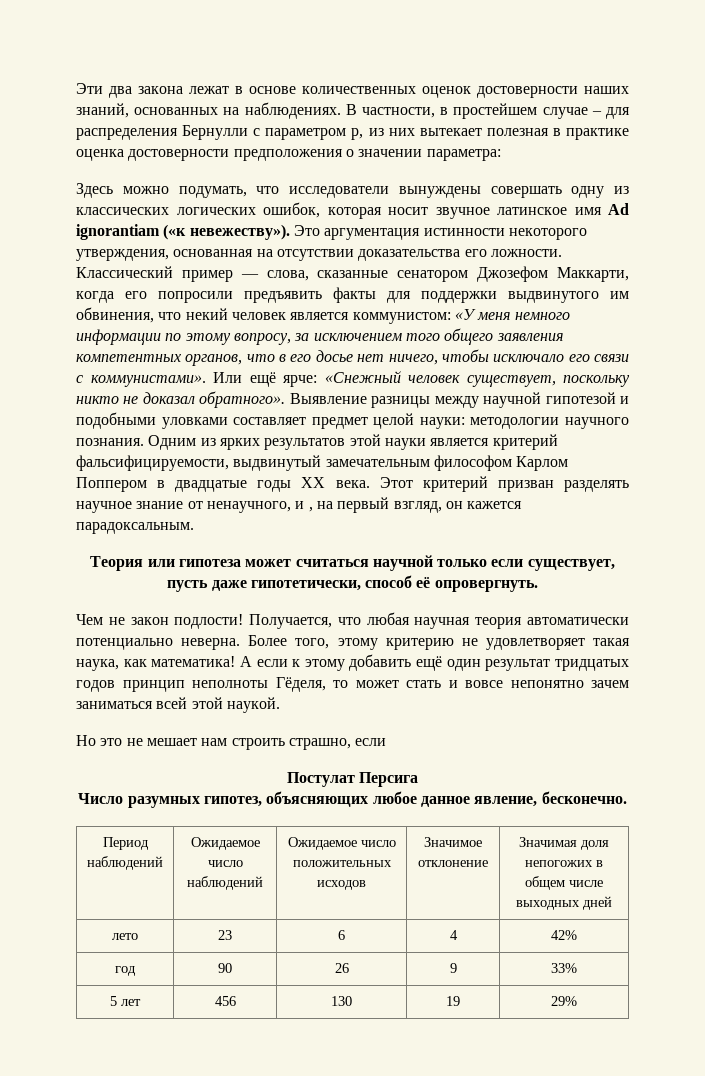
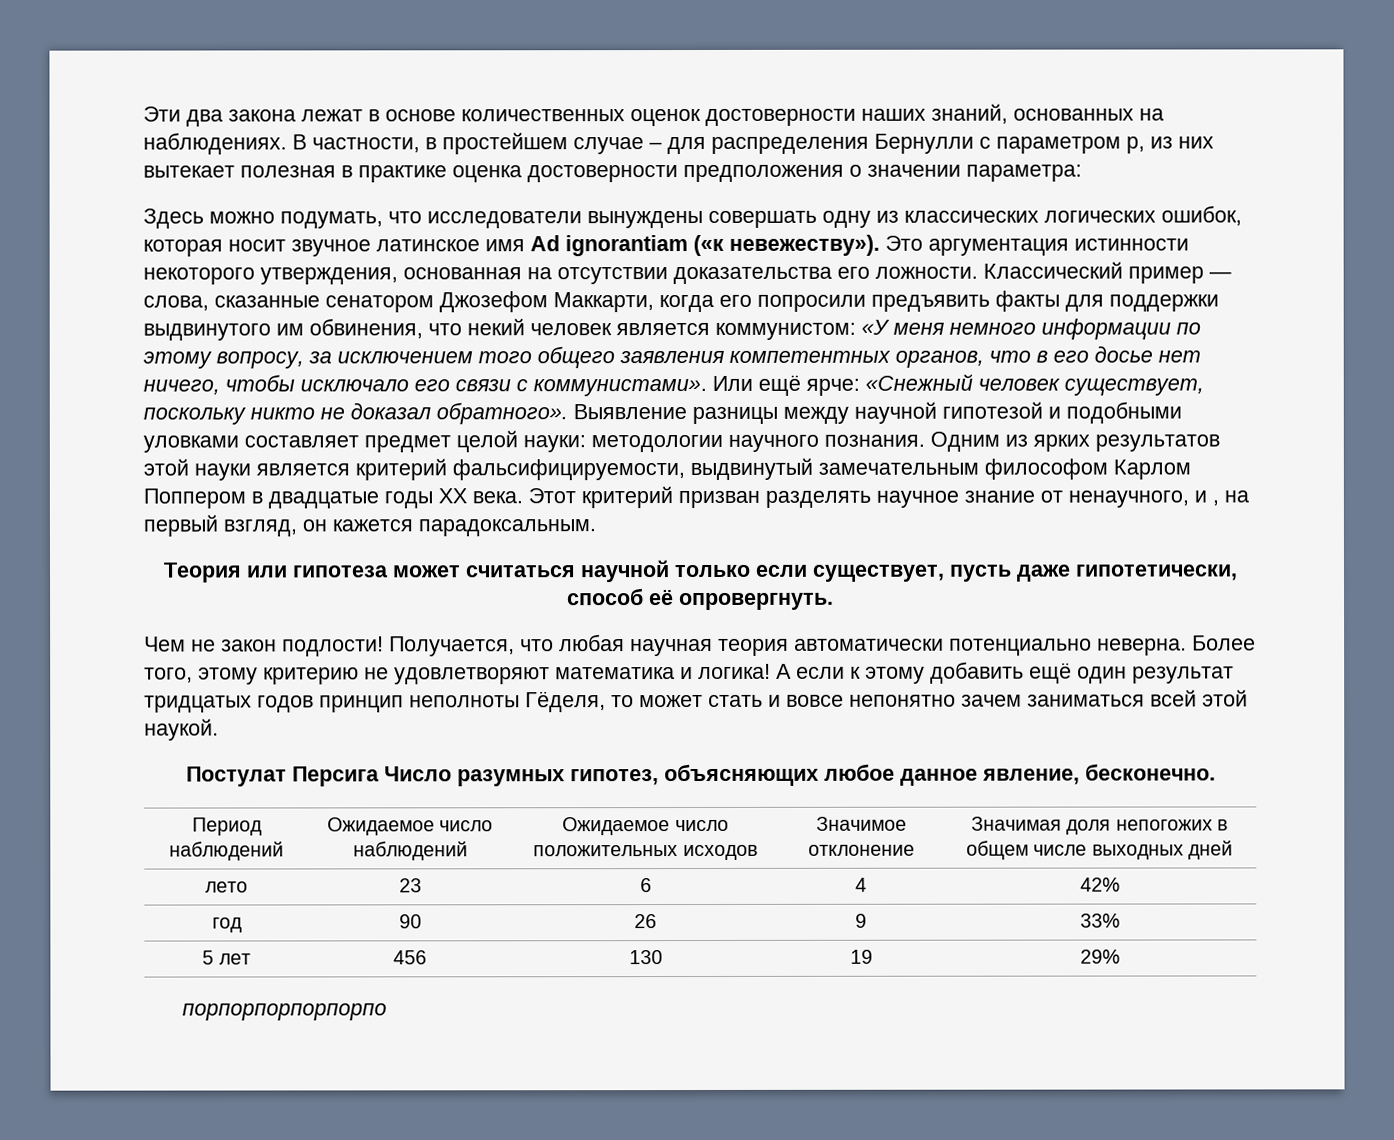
[485,638,630,650] [76,656,236,671] удовлетворяет такая наука, как математика! -> [394,663,771,685] удовлетворяют математика и логика!
[76,735,387,750] // Но это не мешает нам строить страшно, если -> (219, 729) none
(419, 779) // -> (380, 776) none
(577, 1001) none -> [181,1003,387,1021] // порпорпорпорпорпо

